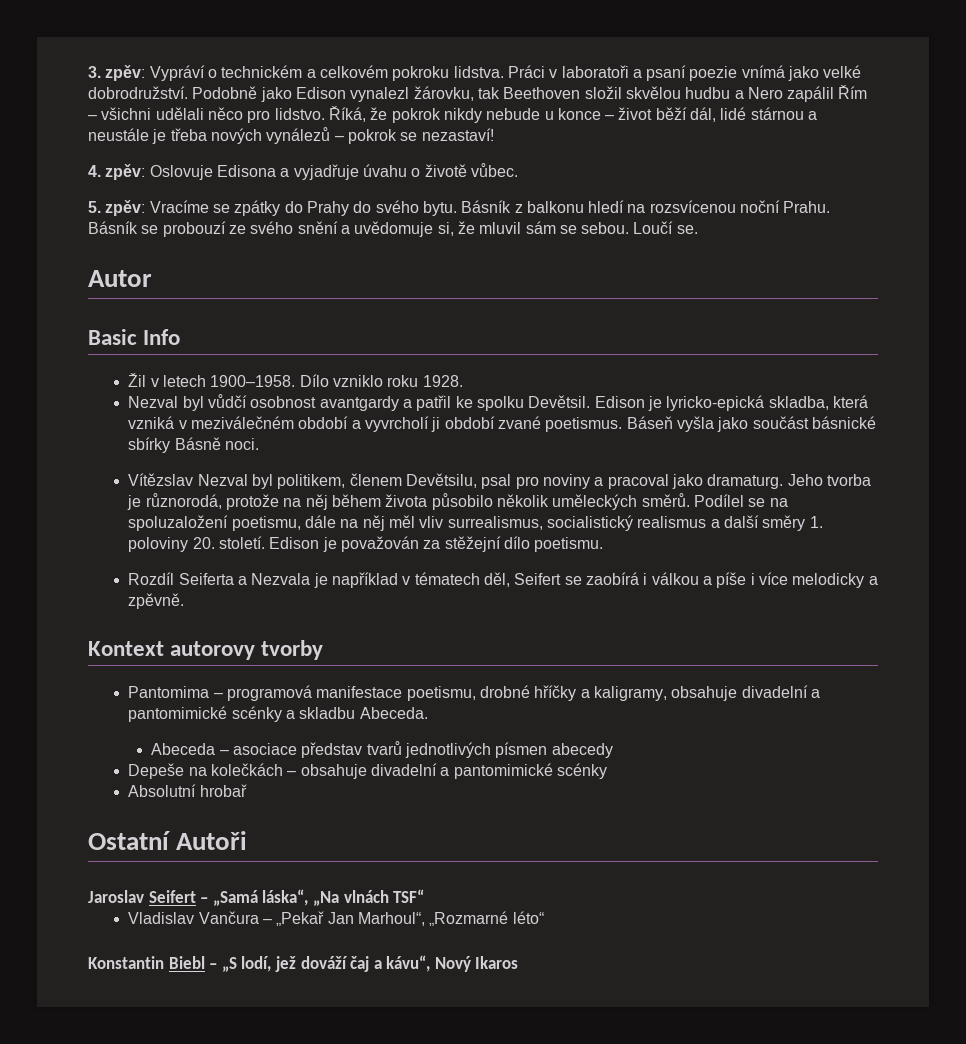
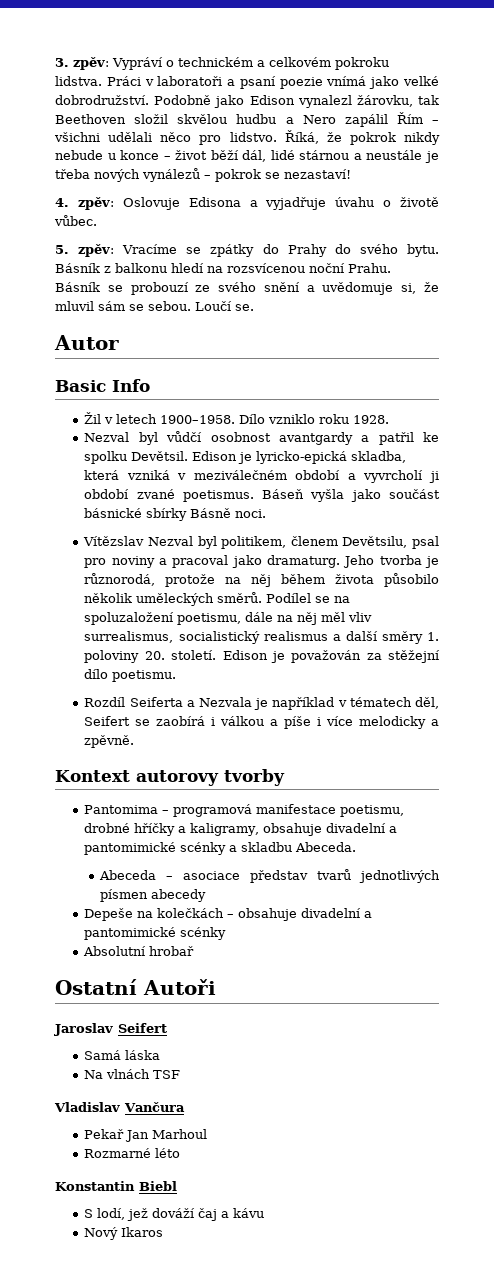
[200,889,425,906] [128,911,544,926] – „Samá láska“, „Na vlnách TSF“ // Vladislav Vančura – „Pekař Jan Marhoul“, „Rozmarné léto“ -> [84,1050,161,1060] [84,1069,181,1079] [54,1102,185,1112] [84,1129,208,1142] [84,1148,181,1158] // Samá láska // Na vlnách TSF // Vladislav Vančura // Pekař Jan Marhoul // Rozmarné léto
[209,957,237,972] – „S -> [84,1209,94,1218] // S
[386,955,431,972] kávu“, -> [233,1208,265,1218] kávu //

